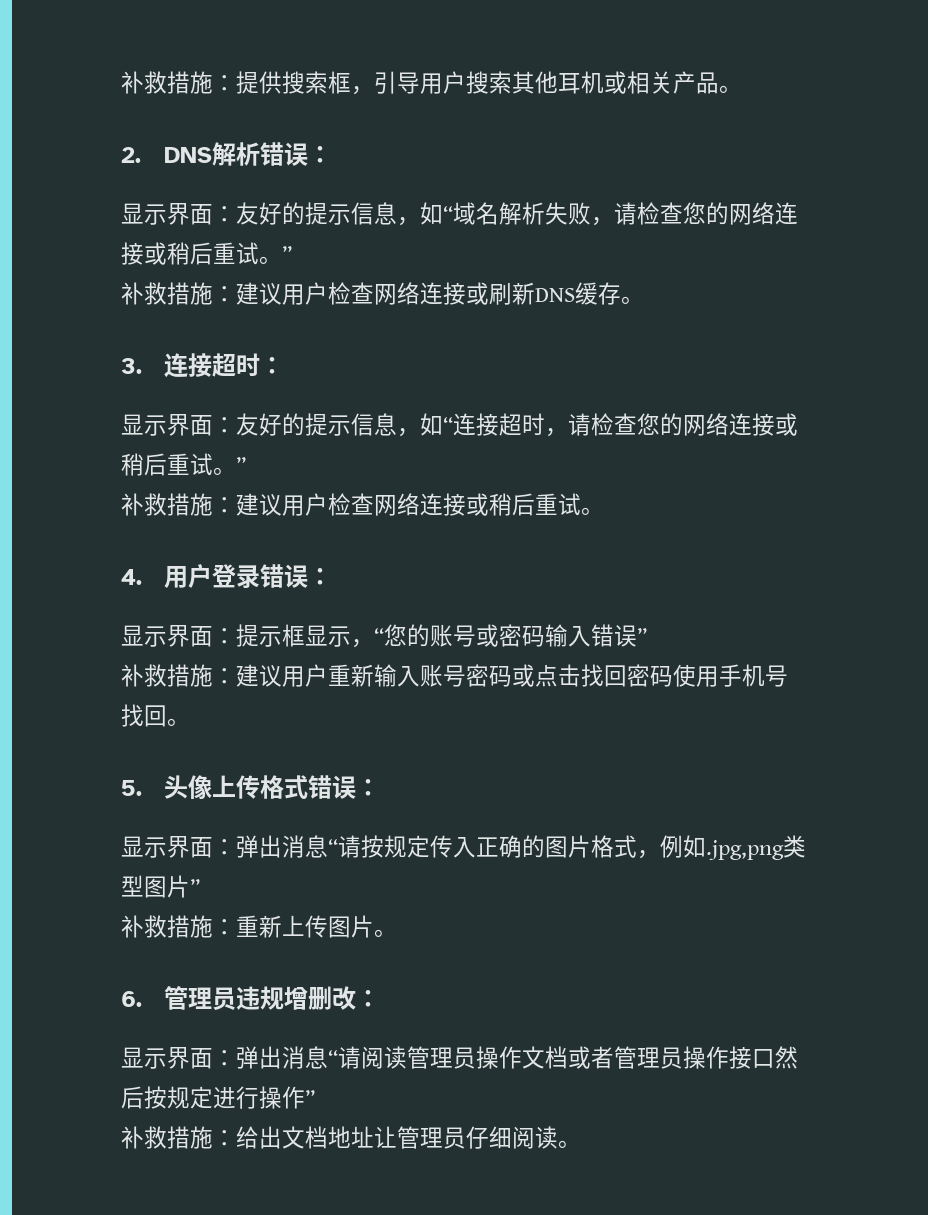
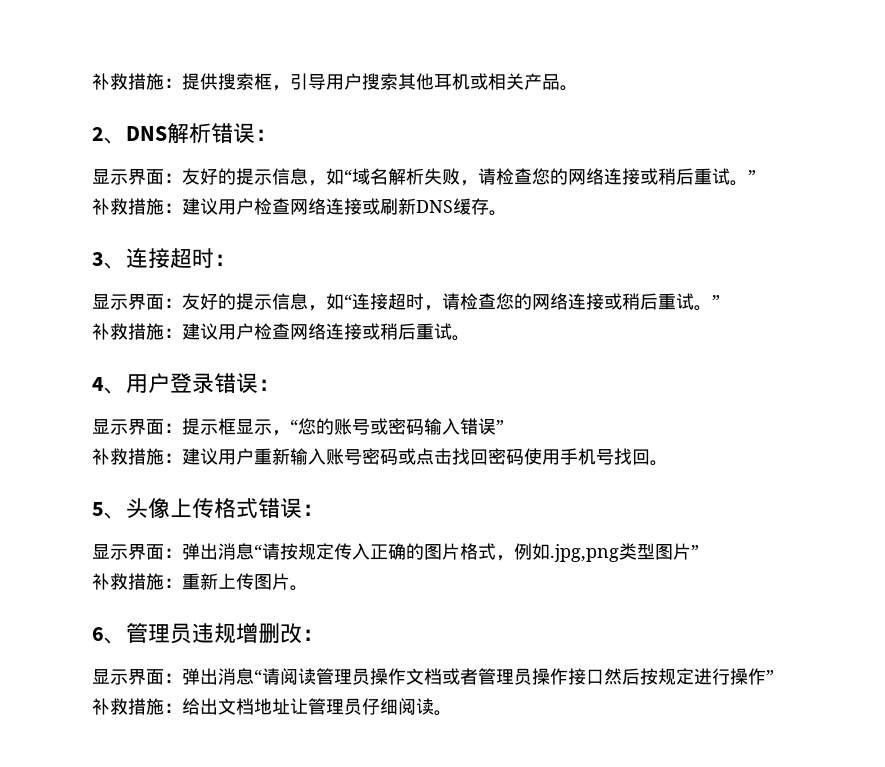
[121,147,141,163] 2. -> [92,127,126,144] 2、
[121,358,142,374] 3. -> [92,252,126,269] 3、
[121,569,142,585] 4. -> [92,377,126,394] 4、
[121,780,142,796] 5. -> [92,502,126,519] 5、
[121,991,142,1007] 6. -> [92,627,126,644] 6、

